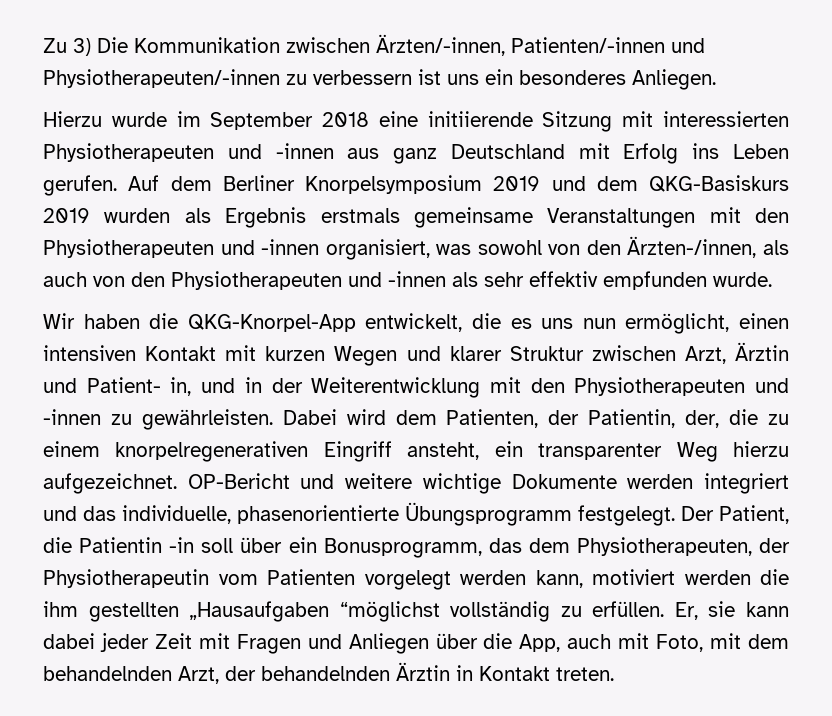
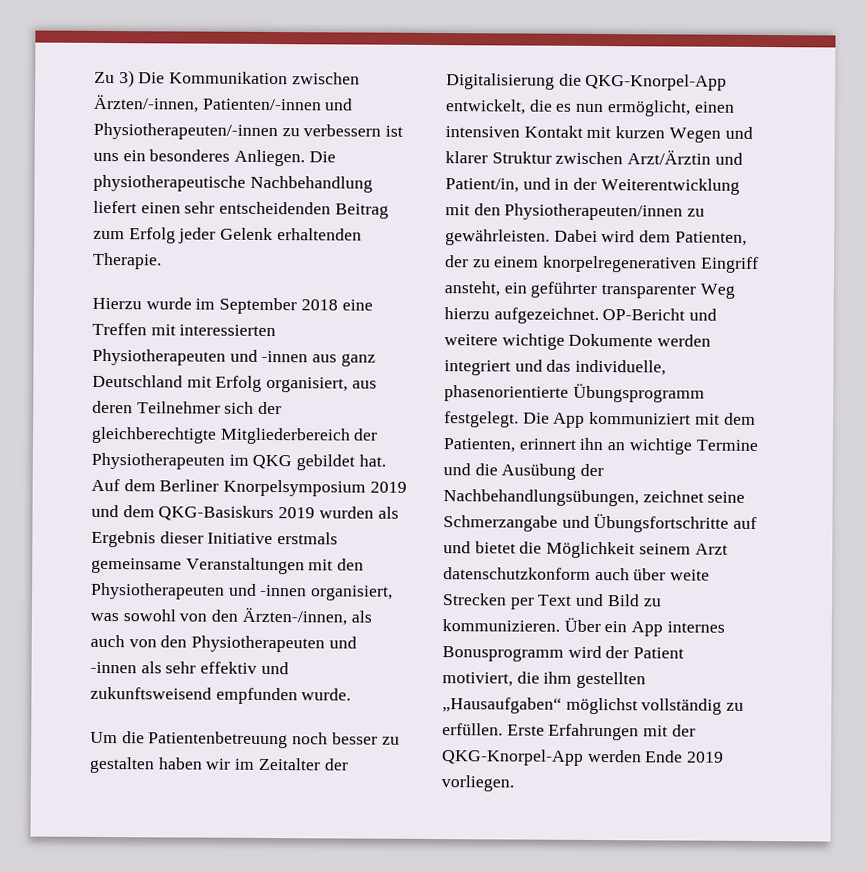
(716, 79) none -> [308,151,336,163] [93,174,373,193] [93,200,389,219] [93,227,362,244] [93,252,162,270] Die physiotherapeutische Nachbehandlung liefert einen sehr entscheidenden Beitrag zum Erfolg jeder Gelenk erhaltenden Therapie.
[427,111,613,132] initiierende Sitzung -> [92,322,147,336] Treffen
[692,143,790,159] [43,175,117,196] ins Leben gerufen. -> [266,376,377,393] [92,400,283,415] [91,426,379,445] [91,452,386,471] organisiert, aus deren Teilnehmer sich der gleichberechtigte Mitgliederbereich der Physiotherapeuten im QKG gebildet hat.
(307, 217) none -> [159,531,274,545] dieser Initiative
(598, 279) none -> [260,661,289,675] [90,686,212,700] und zukunftsweisend
[43,313,140,329] Wir haben -> [90,731,400,749] [89,756,349,774] [446,73,555,90] Um die Patientenbetreuung noch besser zu gestalten haben wir im Zeitalter der Digitalisierung
[541,318,574,329] uns -> (573, 107) none
[684,342,790,364] [43,377,192,396] Arzt, Ärztin und Patient- in, -> [627,150,743,165] [445,178,519,193] Arzt/Ärztin und Patient/in,
[574,377,789,396] [43,409,101,425] Physiotherapeuten und -innen -> [504,203,684,221] Physiotherapeuten/innen
[588,409,759,428] Patientin, der, die -> (469, 261) none
(523, 449) none -> [530,281,598,299] geführter
[681,505,789,524] [43,537,791,558] [43,569,751,590] Der Patient, die Patientin -in soll über ein Bonusprogramm, das dem Physiotherapeuten, der Physiotherapeutin vom Patienten vorgelegt werden kann, motiviert werden -> [522,411,756,428] [443,437,758,455] [443,463,605,480] [443,489,746,507] [443,513,758,533] [443,541,728,559] [443,567,711,581] [442,593,662,610] [442,617,725,637] [442,645,685,662] [442,672,513,687] Die App kommuniziert mit dem Patienten, erinnert ihn an wichtige Termine und die Ausübung der Nachbehandlungsübungen, zeichnet seine Schmerzangabe und Übungsfortschritte auf und bietet die Möglichkeit seinem Arzt datenschutzkonform auch über weite Strecken per Text und Bild zu kommunizieren. Über ein App internes Bonusprogramm wird der Patient motiviert,
[189,601,440,622] „Hausaufgaben “möglichst -> [442,697,638,715] „Hausaufgaben“ möglichst
[674,601,789,620] [43,633,790,654] [43,662,614,684] Er, sie kann dabei jeder Zeit mit Fragen und Anliegen über die App, auch mit Foto, mit dem behandelnden Arzt, der behandelnden Ärztin in Kontakt treten. -> [506,723,696,741] [441,749,725,766] [441,775,514,792] Erste Erfahrungen mit der QKG-Knorpel-App werden Ende 2019 vorliegen.

